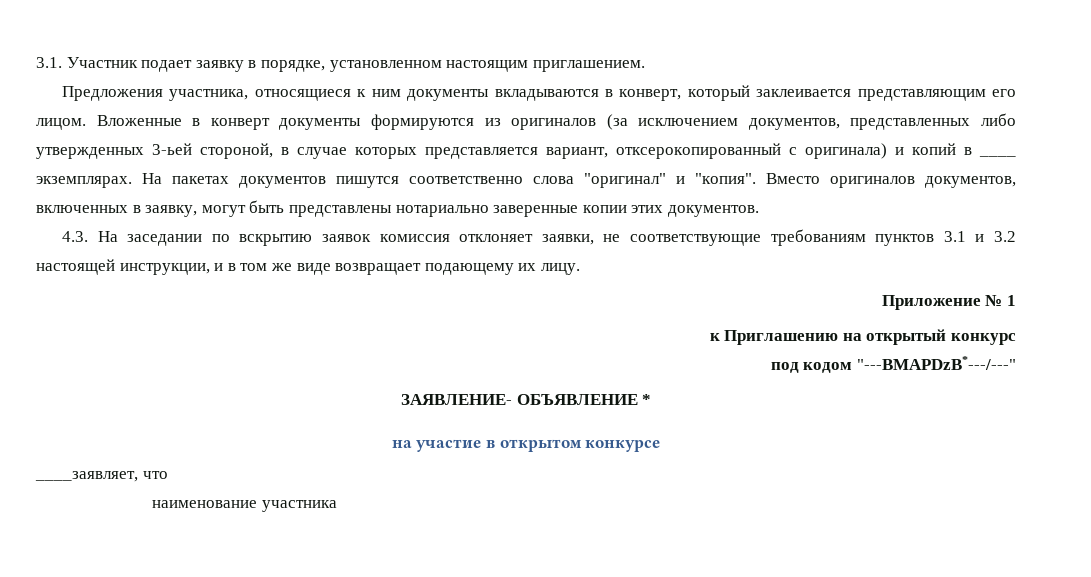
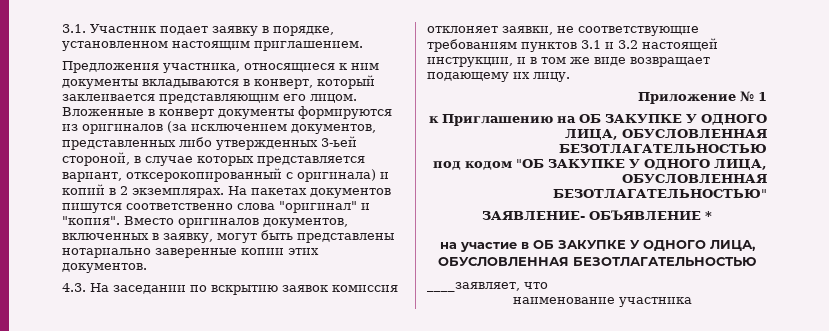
[979,155,1016,157] ____ -> [120,186,128,195] 2
[866,329,1017,345] [770,356,1016,373] открытый конкурс // под кодом "---BMAPDzB*---/---" -> [579,114,767,125] [565,129,767,140] [559,144,767,153] [433,159,767,170] [622,174,767,183] [553,189,767,198] ОБ ЗАКУПКE У ОДНОГО ЛИЦА, ОБУСЛОВЛЕННАЯ БЕЗОТЛАГАТЕЛЬНОСТЬЮ // под кодом "ОБ ЗАКУПКE У ОДНОГО ЛИЦА, ОБУСЛОВЛЕННАЯ БЕЗОТЛАГАТЕЛЬНОСТЬЮ"
[499,439,661,452] открытом конкурсе -> [532,240,755,251] [438,257,756,266] ОБ ЗАКУПКE У ОДНОГО ЛИЦА, ОБУСЛОВЛЕННАЯ БЕЗОТЛАГАТЕЛЬНОСТЬЮ

